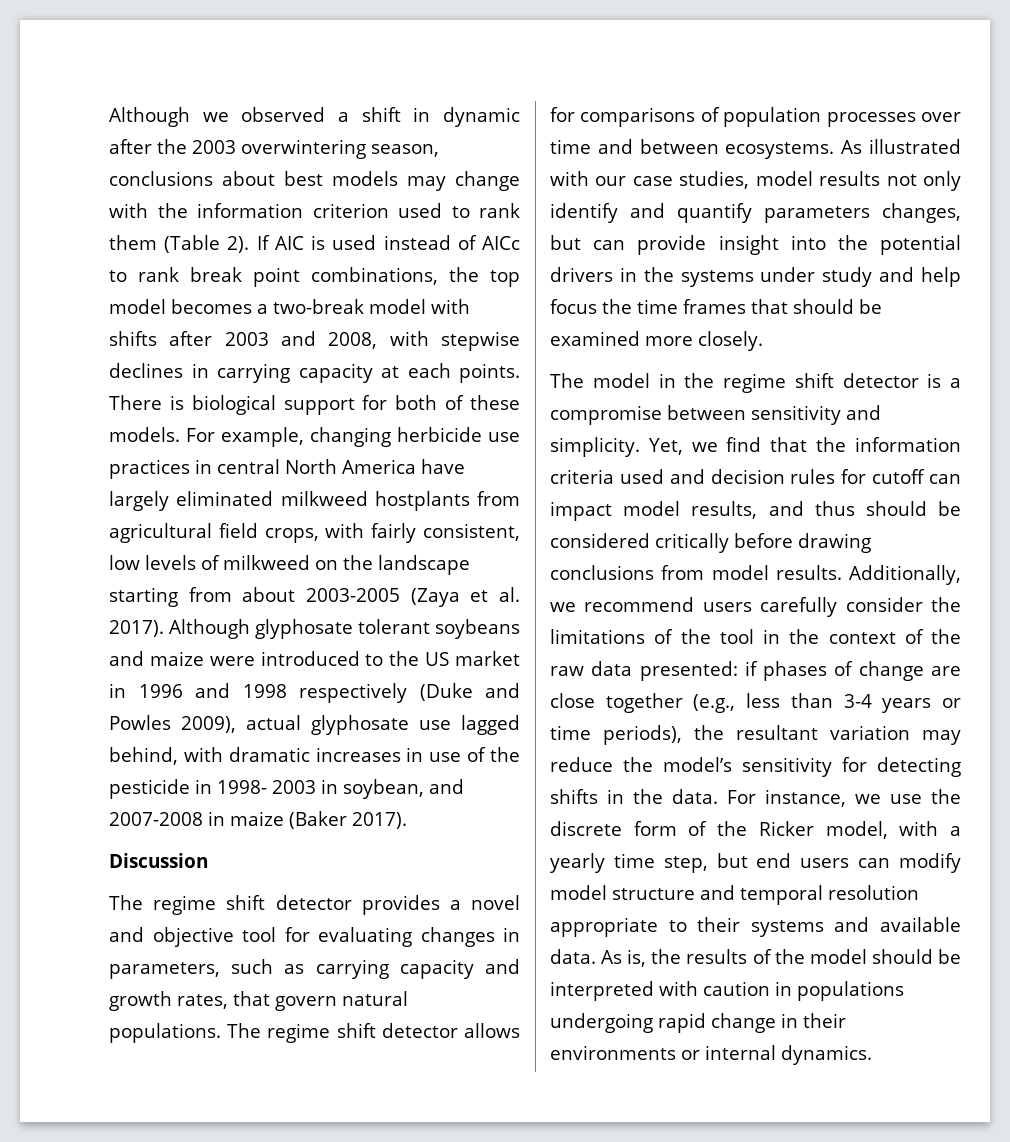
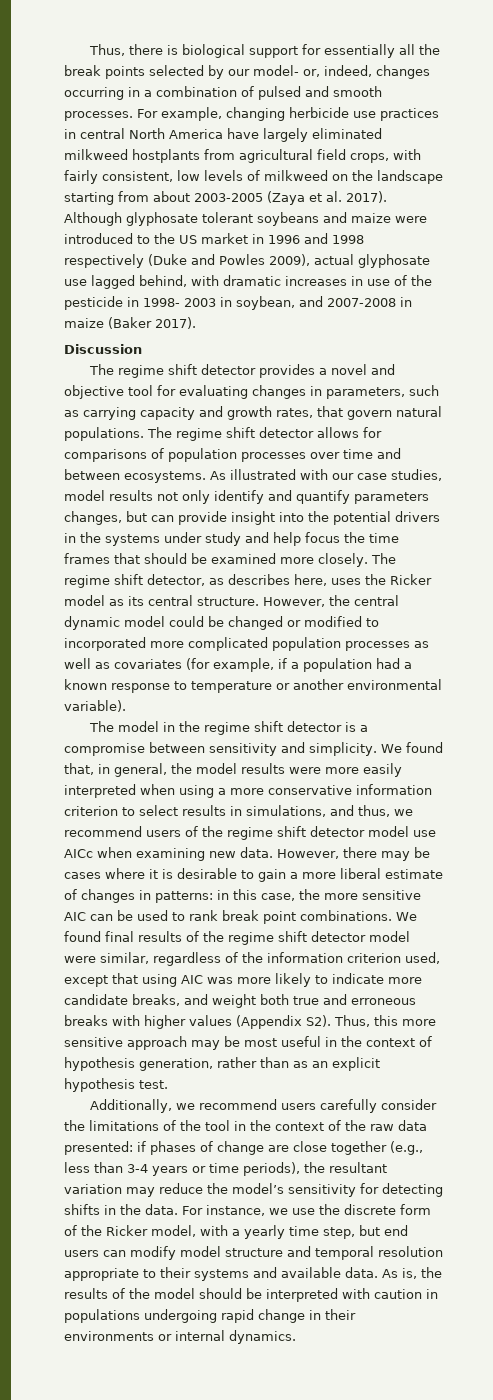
[109,107,520,127] [109,139,439,159] [109,171,520,191] [109,203,520,218] [109,235,520,253] [109,267,520,287] [109,299,470,314] [109,331,520,351] [109,363,520,383] [109,395,520,415] [109,427,180,442] Although we observed a shift in dynamic after the 2003 overwintering season, conclusions about best models may change with the information criterion used to rank them (Table 2). If AIC is used instead of AICc to rank break point combinations, the top model becomes a two-break model with shifts after 2003 and 2008, with stepwise declines in carrying capacity at each points. There is biological support for both of these models. -> [88,44,440,58] [64,65,430,79] [64,86,382,100] [64,111,133,121] Thus, there is biological support for essentially all the break points selected by our model- or, indeed, changes occurring in a combination of pulsed and smooth processes.
(763, 341) none -> [370,553,396,564] [64,574,432,588] [64,595,399,607] [64,616,379,630] [64,637,429,651] [64,658,412,672] [64,679,442,693] [64,700,126,712] The regime shift detector, as describes here, uses the Ricker model as its central structure. However, the central dynamic model could be changed or modified to incorporated more complicated population processes as well as covariates (for example, if a population had a known response to temperature or another environmental variable).
[648,437,961,455] [550,469,961,484] [550,501,961,521] [550,533,871,553] [550,565,842,580] Yet, we find that the information criteria used and decision rules for cutoff can impact model results, and thus should be considered critically before drawing conclusions from model results. -> [380,742,443,753] [64,763,402,777] [64,784,432,798] [64,805,413,817] [64,826,436,840] [64,847,430,861] [64,868,443,882] [64,889,421,903] [64,910,417,924] [64,931,410,945] [64,952,440,966] [64,973,422,987] [64,994,416,1008] [64,1015,436,1029] [64,1036,432,1050] [64,1057,380,1071] [64,1078,168,1092] We found that, in general, the model results were more easily interpreted when using a more conservative information criterion to select results in simulations, and thus, we recommend users of the regime shift detector model use AICc when examining new data. However, there may be cases where it is desirable to gain a more liberal estimate of changes in patterns: in this case, the more sensitive AIC can be used to rank break point combinations. We found final results of the regime shift detector model were similar, regardless of the information criterion used, except that using AIC was more likely to indicate more candidate breaks, and weight both true and erroneous breaks with higher values (Appendix S2). Thus, this more sensitive approach may be most useful in the context of hypothesis generation, rather than as an explicit hypothesis test. //

